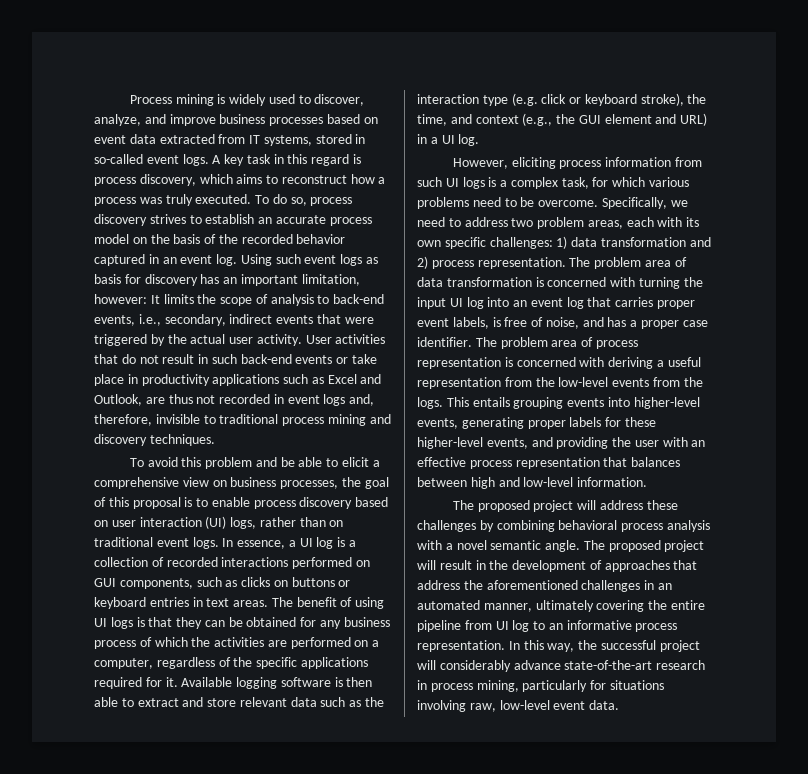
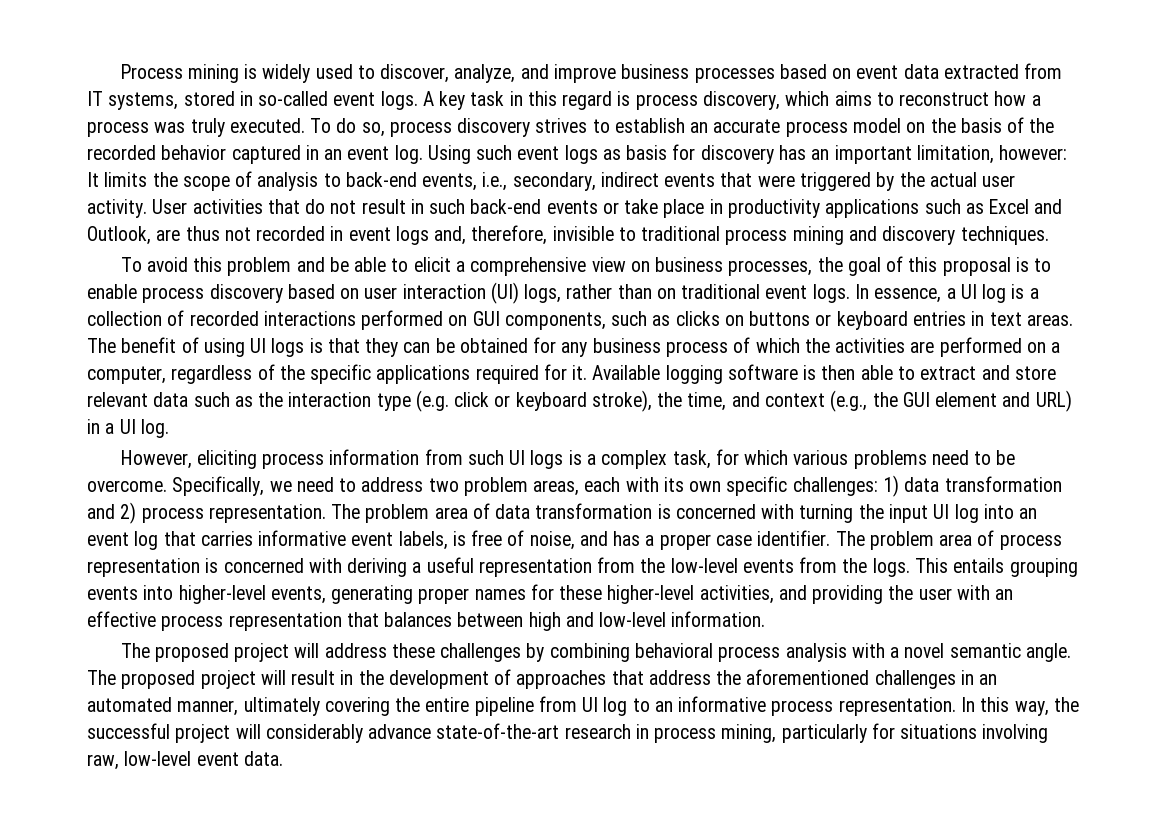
[657,300,696,309] proper -> [258,530,347,546] informative
[569,417,602,427] labels -> [474,589,526,600] names
[486,438,528,449] events, -> [699,585,774,604] activities,

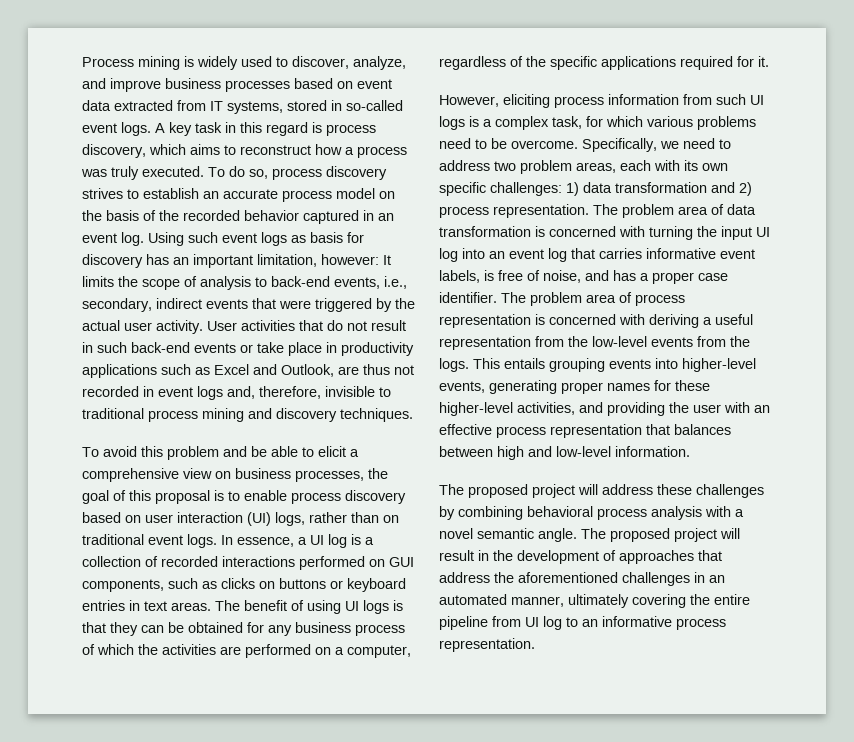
[592,364,1056,384] [87,390,1072,412] [87,419,169,438] Available logging software is then able to extract and store relevant data such as the interaction type (e.g. click or keyboard stroke), the time, and context (e.g., the GUI element and URL) in a UI log. -> (769, 61) none
[960,697,1079,716] [87,723,1049,743] [87,751,283,770] In this way, the successful project will considerably advance state-of-the-art research in process mining, particularly for situations involving raw, low-level event data. -> (535, 645) none

